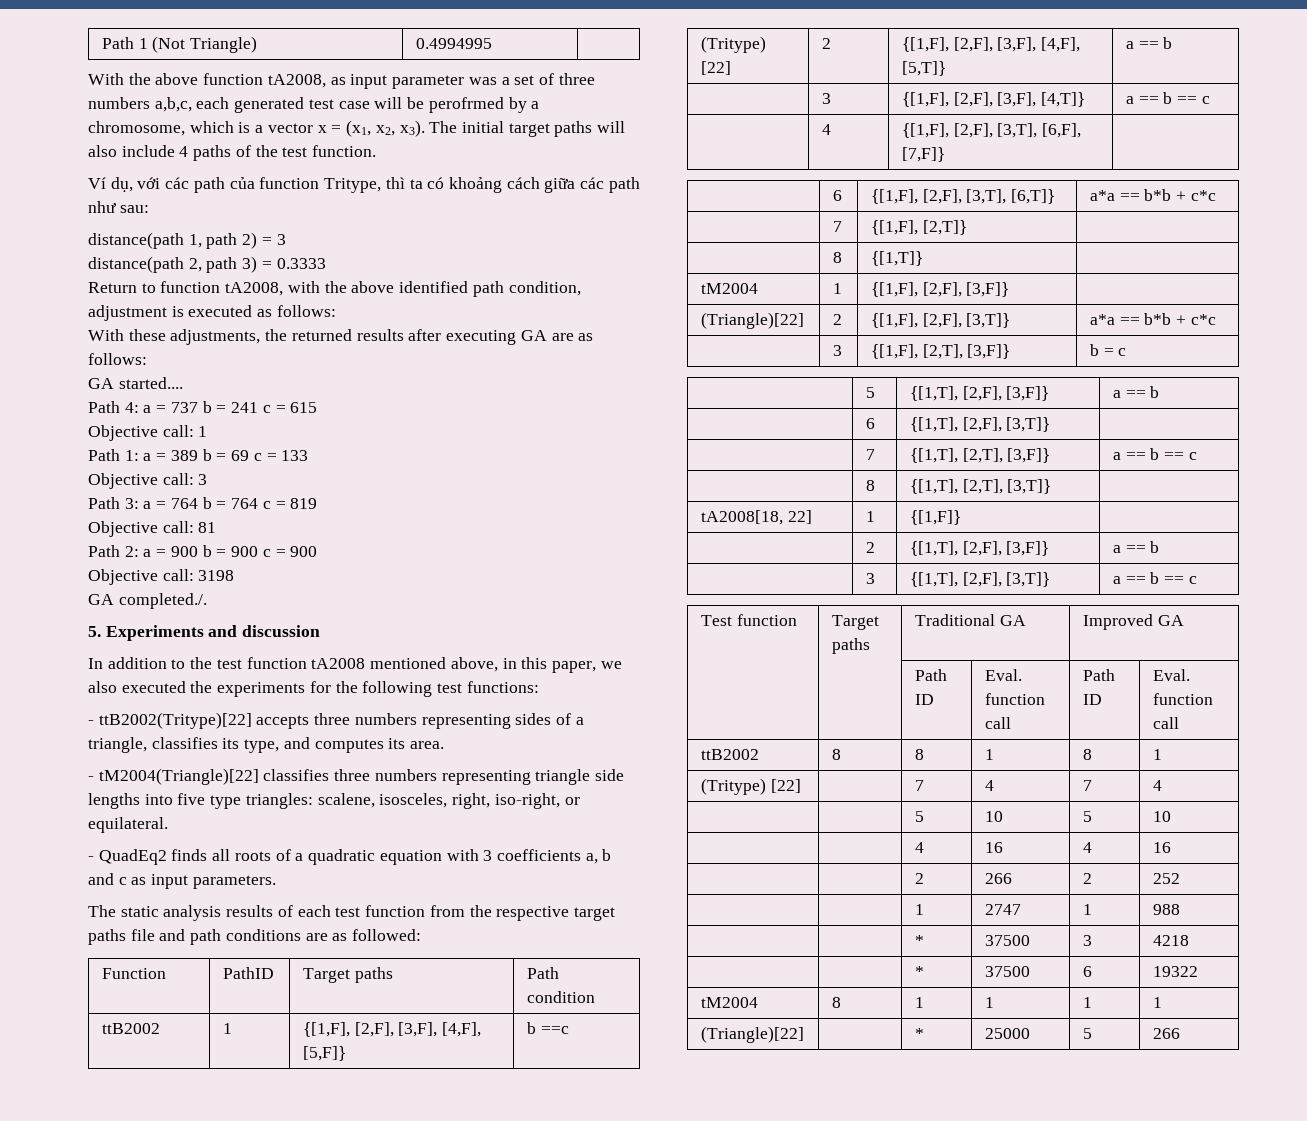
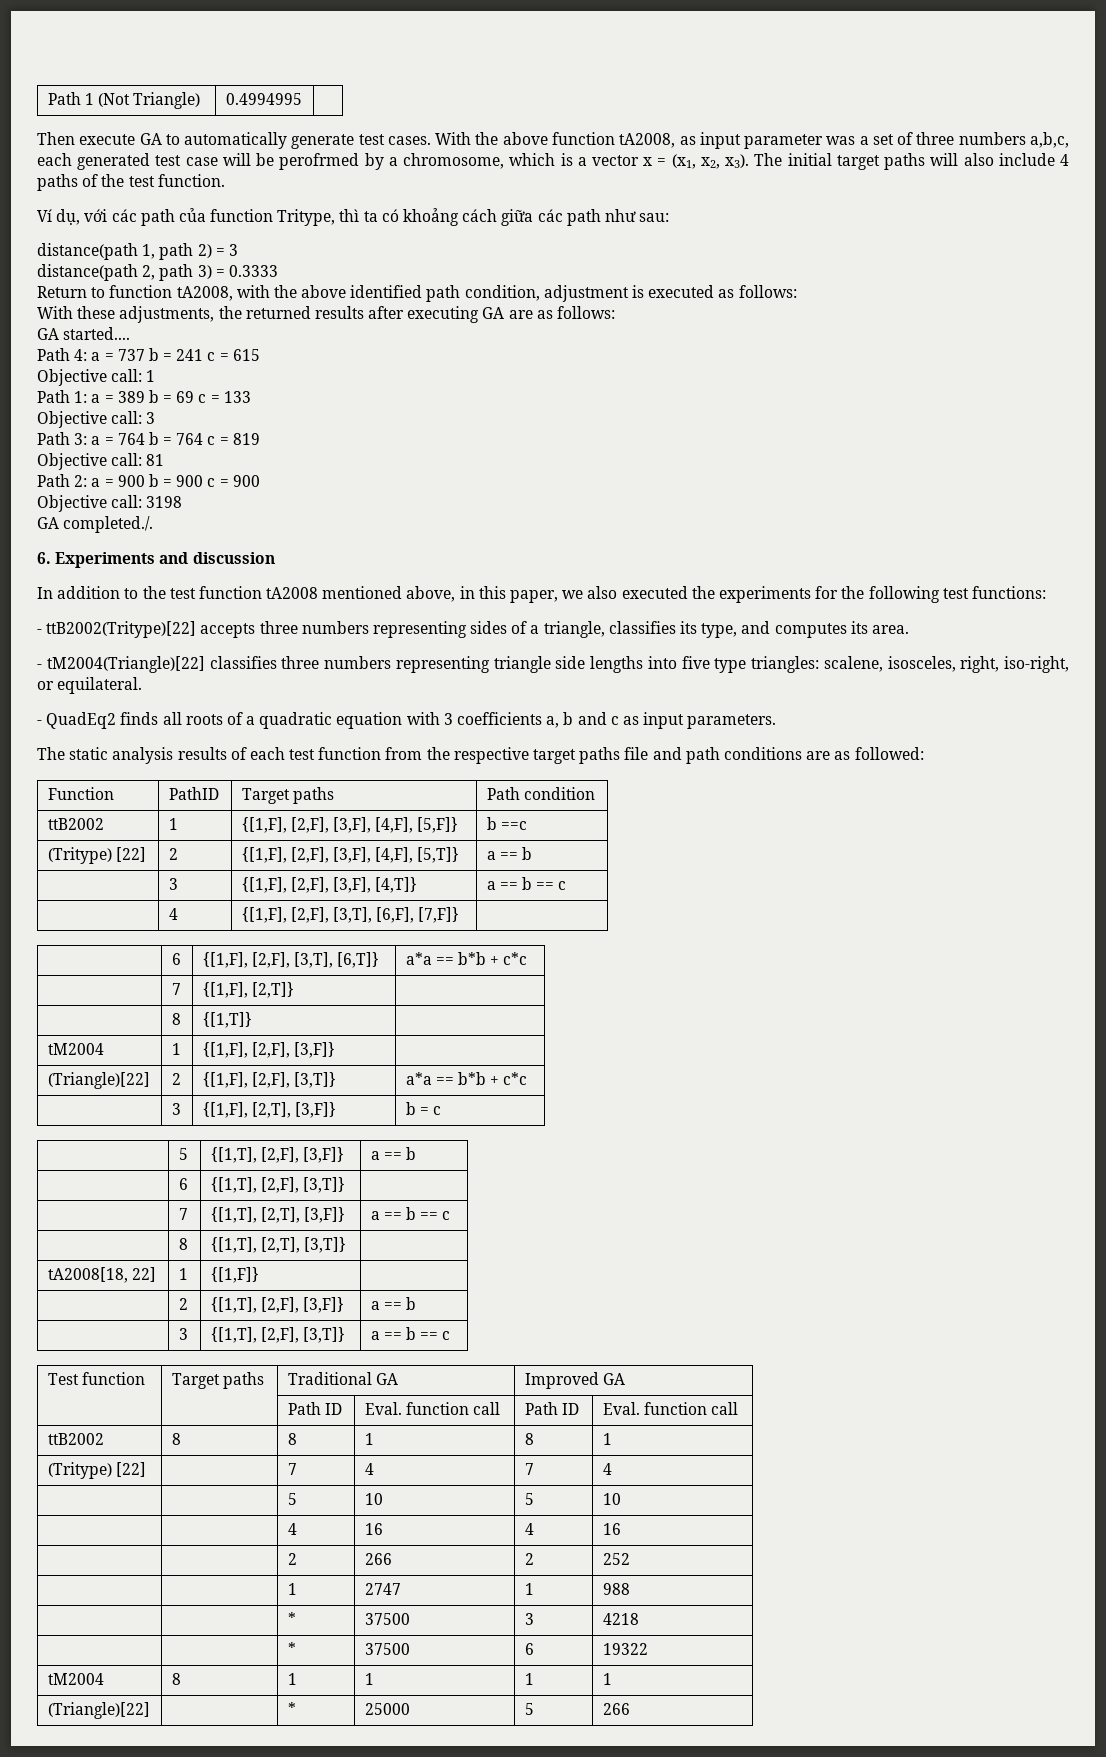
(492, 43) none -> [37,132,431,149] Then execute GA to automatically generate test cases.
[88,626,101,637] 5. -> [37,552,51,564] 6.

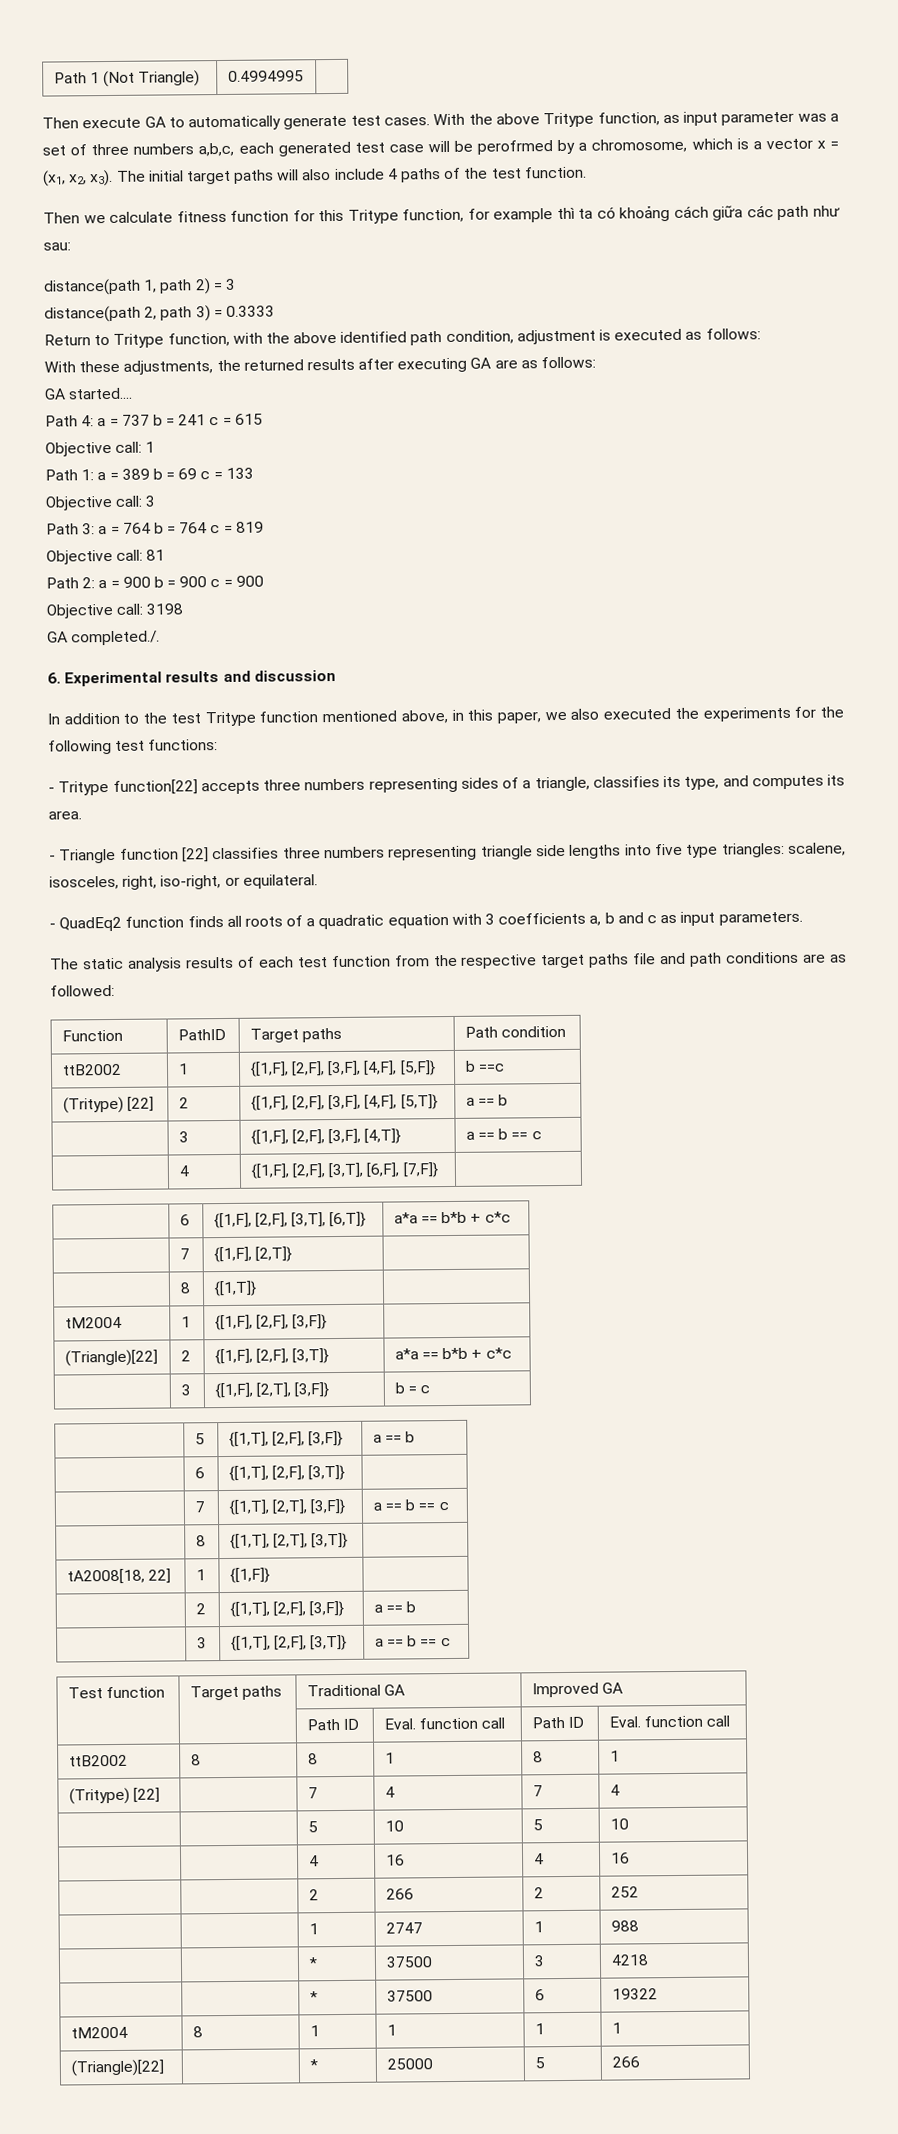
[551,132,676,148] function tA2008, -> [543,112,660,128] Tritype function,
[37,208,336,226] Ví dụ, với các path của function Tritype, -> [43,208,554,224] Then we calculate fitness function for this Tritype function, for example
[109,285,233,301] function tA2008, -> [113,332,230,348] Tritype function,
[55,552,156,568] Experiments -> [64,671,220,687] Experimental results
[198,586,319,599] function tA2008 -> [204,711,319,727] Tritype function
[46,621,197,638] ttB2002(Tritype)[22] -> [58,779,198,796] Tritype function[22]
[46,656,205,673] tM2004(Triangle)[22] -> [59,847,209,864] Triangle function [22]
(117, 720) none -> [125,916,185,928] function

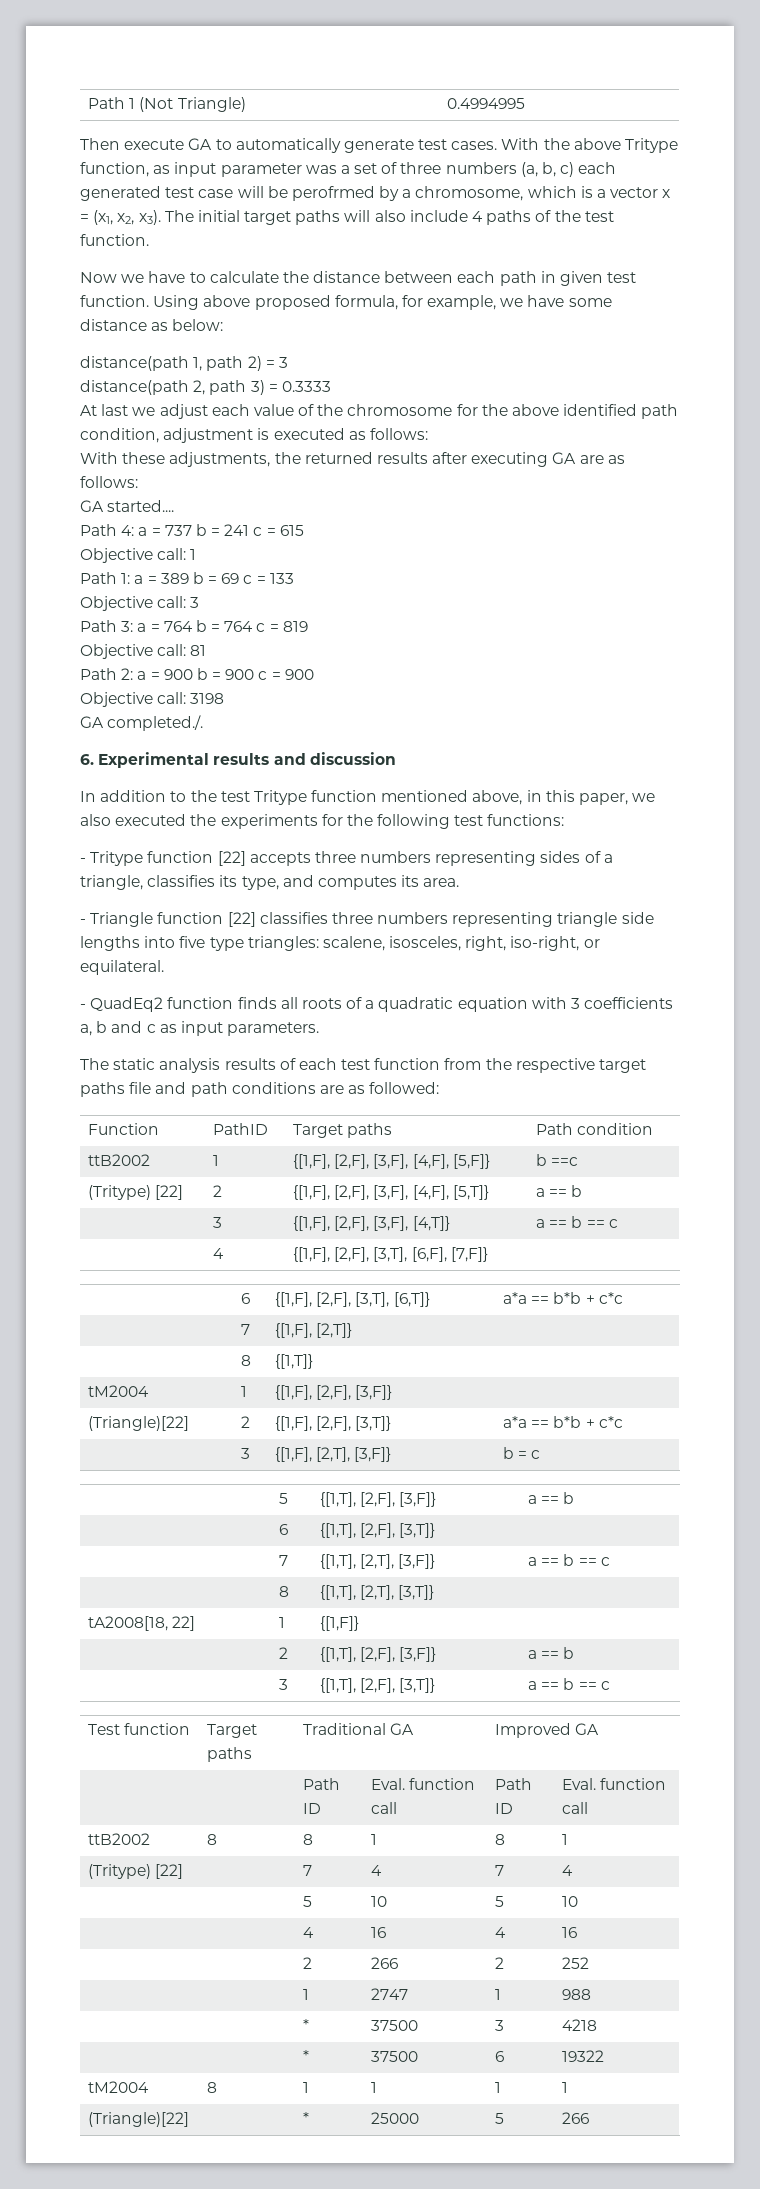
[198,142,235,157] a,b,c, -> [520,162,575,177] (a, b, c)
[43,205,841,224] [43,242,71,251] Then we calculate fitness function for this Tritype function, for example thì ta có khoảng cách giữa các path như sau: -> [80,271,637,286] [80,295,612,310] [80,319,224,331] Now we have to calculate the distance between each path in given test function. Using above proposed formula, for example, we have some distance as below:
[44,332,263,348] Return to Tritype function, with -> [80,404,478,419] At last we adjust each value of the chromosome for
[112,779,198,795] function[22] -> [147,851,246,866] function [22]

